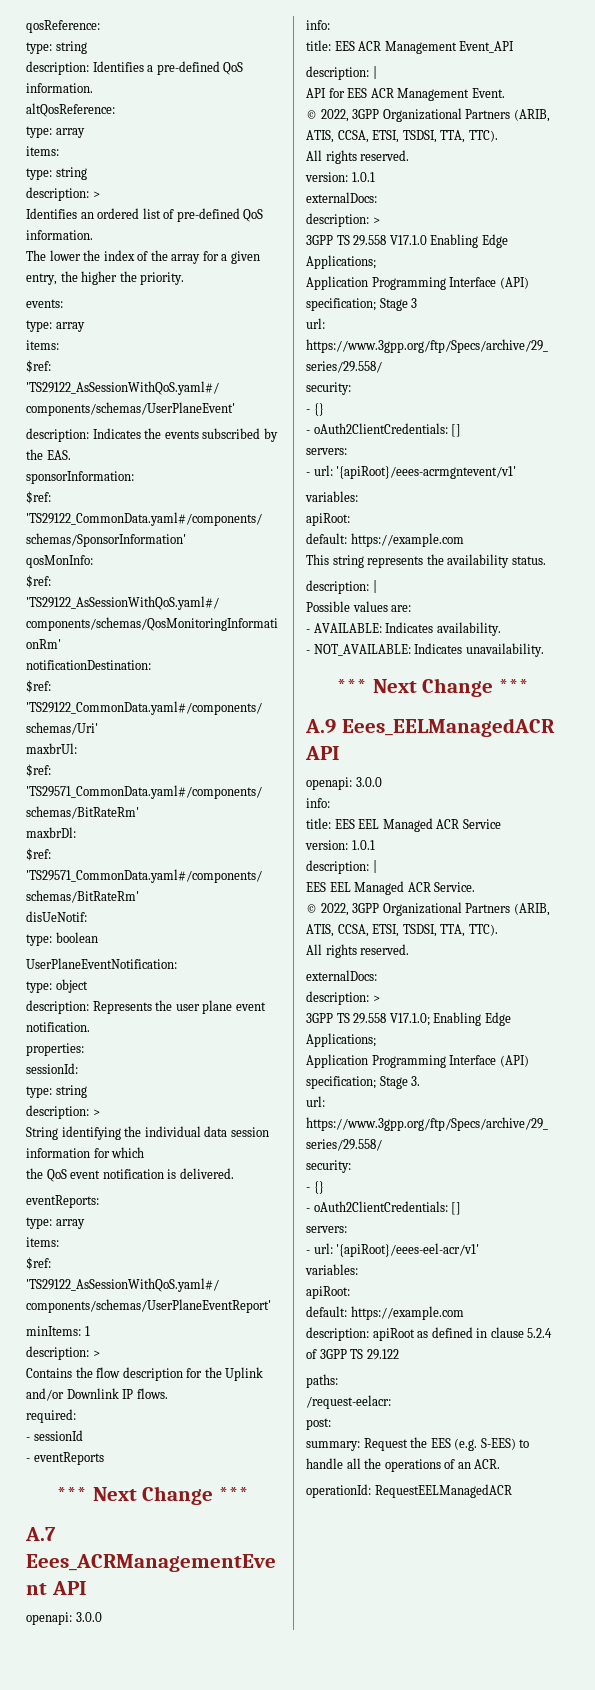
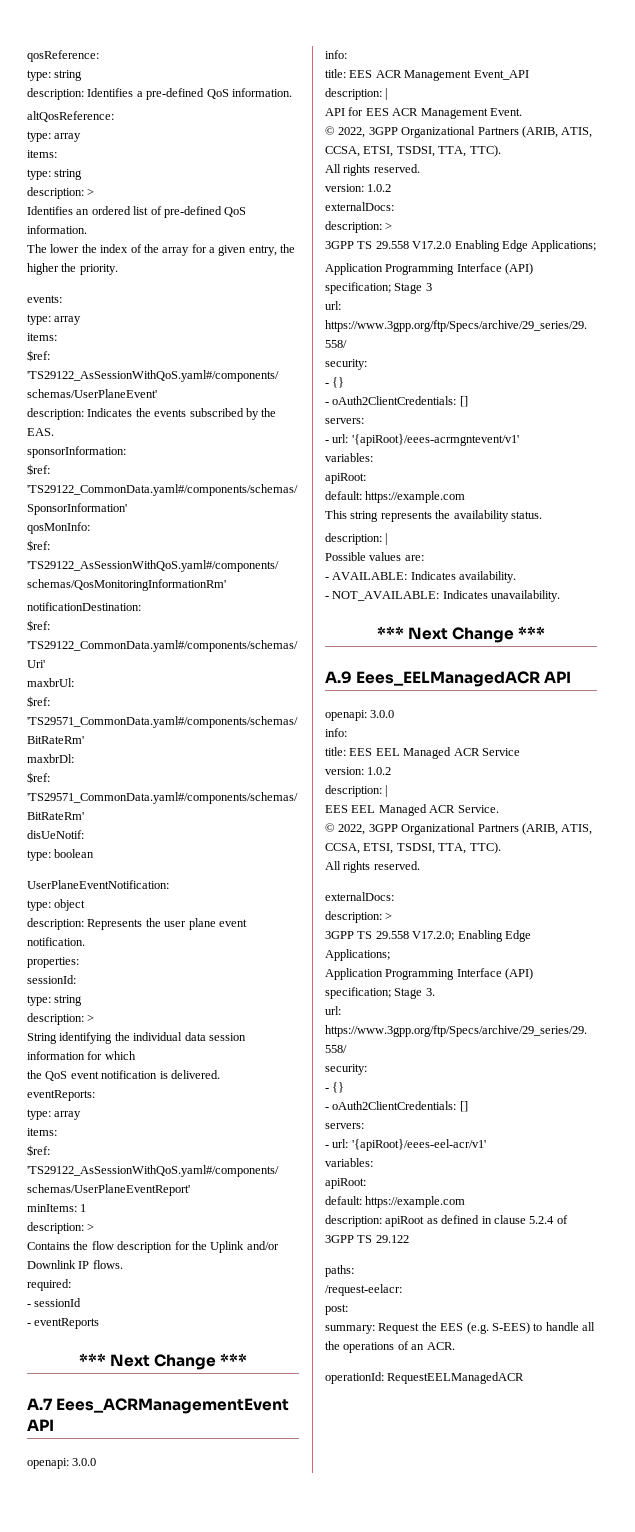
[351,172,375,182] [306,192,377,203] [306,213,380,227] [306,235,427,246] 1.0.1 // externalDocs: // description: > // 3GPP TS 29.558 V17.1.0 -> [367,184,392,192] [325,202,394,211] [325,221,393,233] [325,241,452,249] 1.0.2 // externalDocs: // description: > // 3GPP TS 29.558 V17.2.0
[351,840,375,850] 1.0.1 -> [367,767,392,775] 1.0.2
[389,1013,430,1026] V17.1.0; -> [412,931,455,941] V17.2.0;

